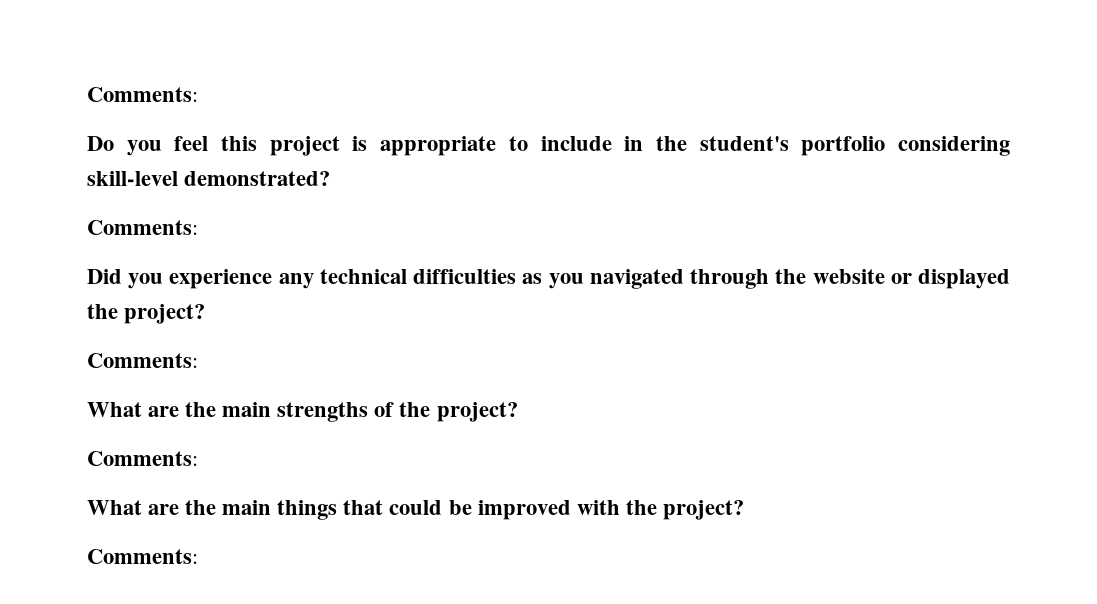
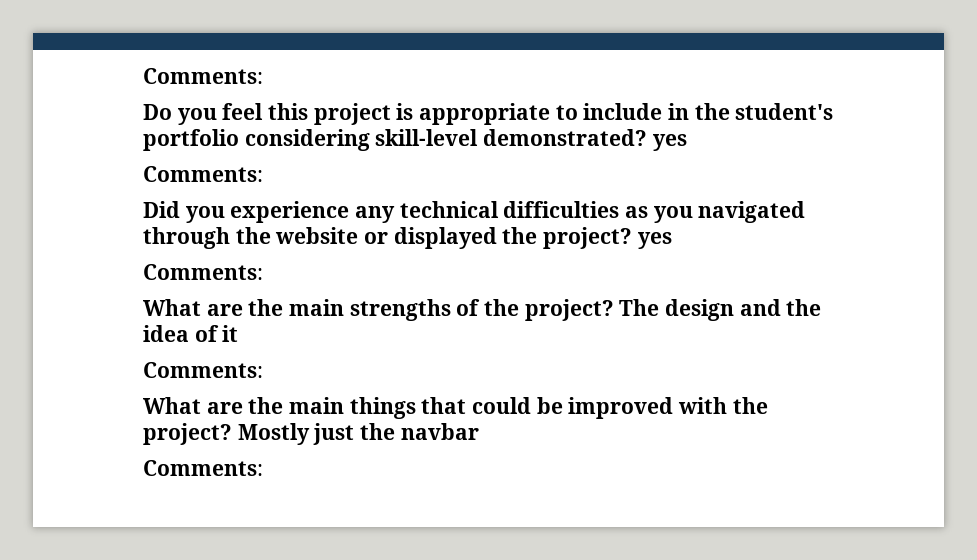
(331, 178) none -> [652,134,687,151] yes
(206, 314) none -> [637,232,672,249] yes
(518, 412) none -> [619,299,822,321] [143,325,239,342] The design and the idea of it
(744, 510) none -> [237,423,479,445] Mostly just the navbar

